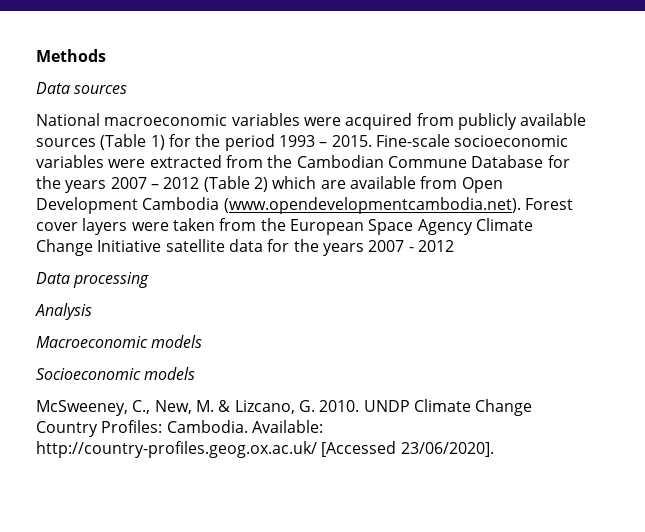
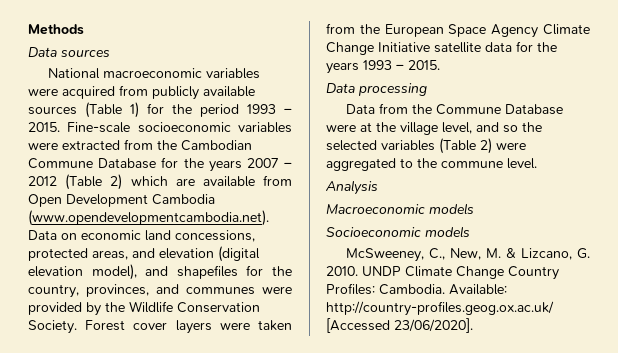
(521, 205) none -> [28,230,255,242] [28,246,260,262] [28,264,292,280] [28,284,292,298] [28,301,260,316] [28,320,77,334] Data on economic land concessions, protected areas, and elevation (digital elevation model), and shapefiles for the country, provinces, and communes were provided by the Wildlife Conservation Society.
[368,240,454,252] 2007 - 2012 -> [363,60,440,70] 1993 – 2015.
(150, 280) none -> [345,103,563,115] [326,122,542,135] [326,138,526,154] [326,158,537,171] // Data from the Commune Database were at the village level, and so the selected variables (Table 2) were aggregated to the commune level.

